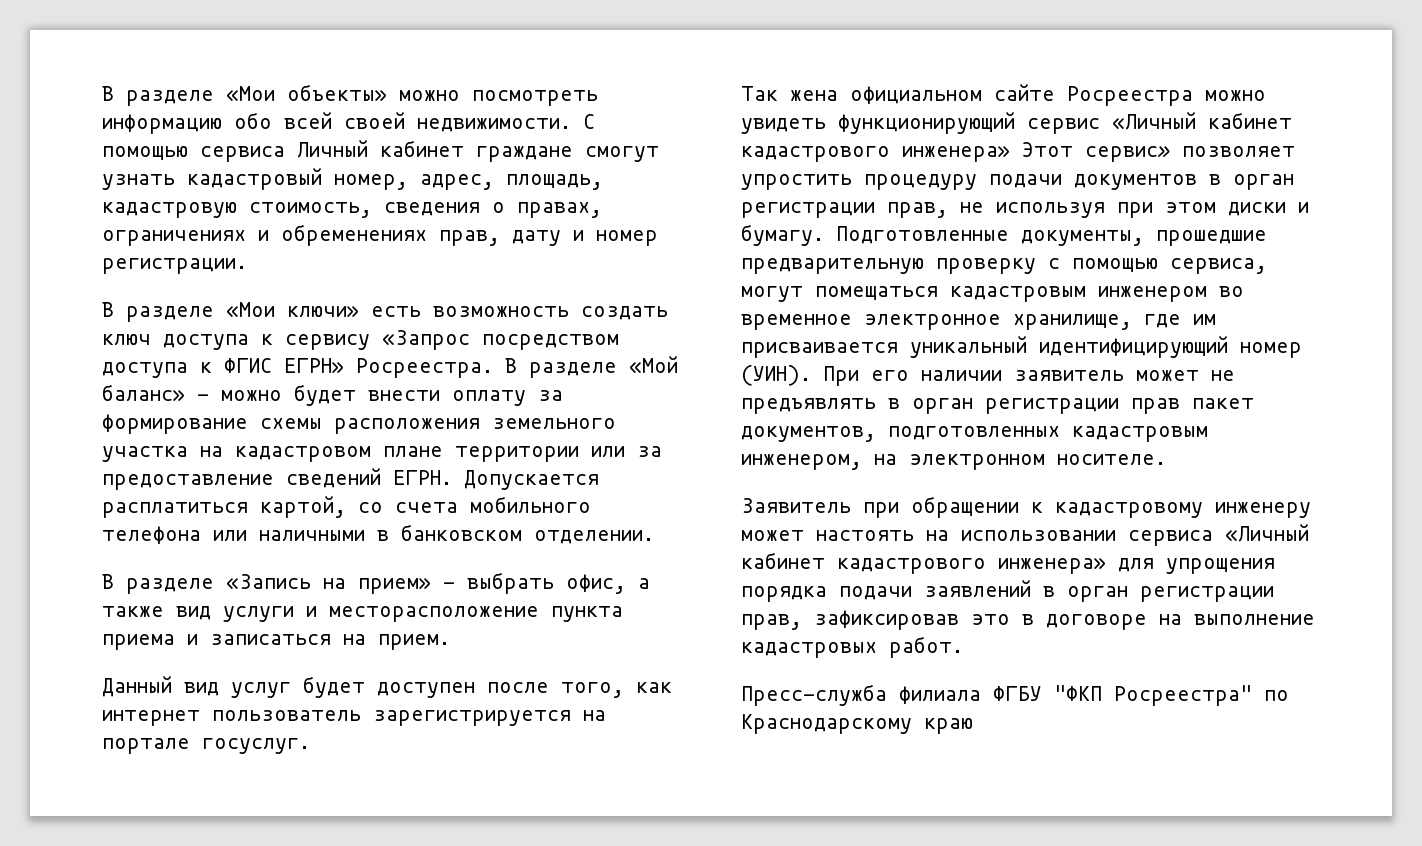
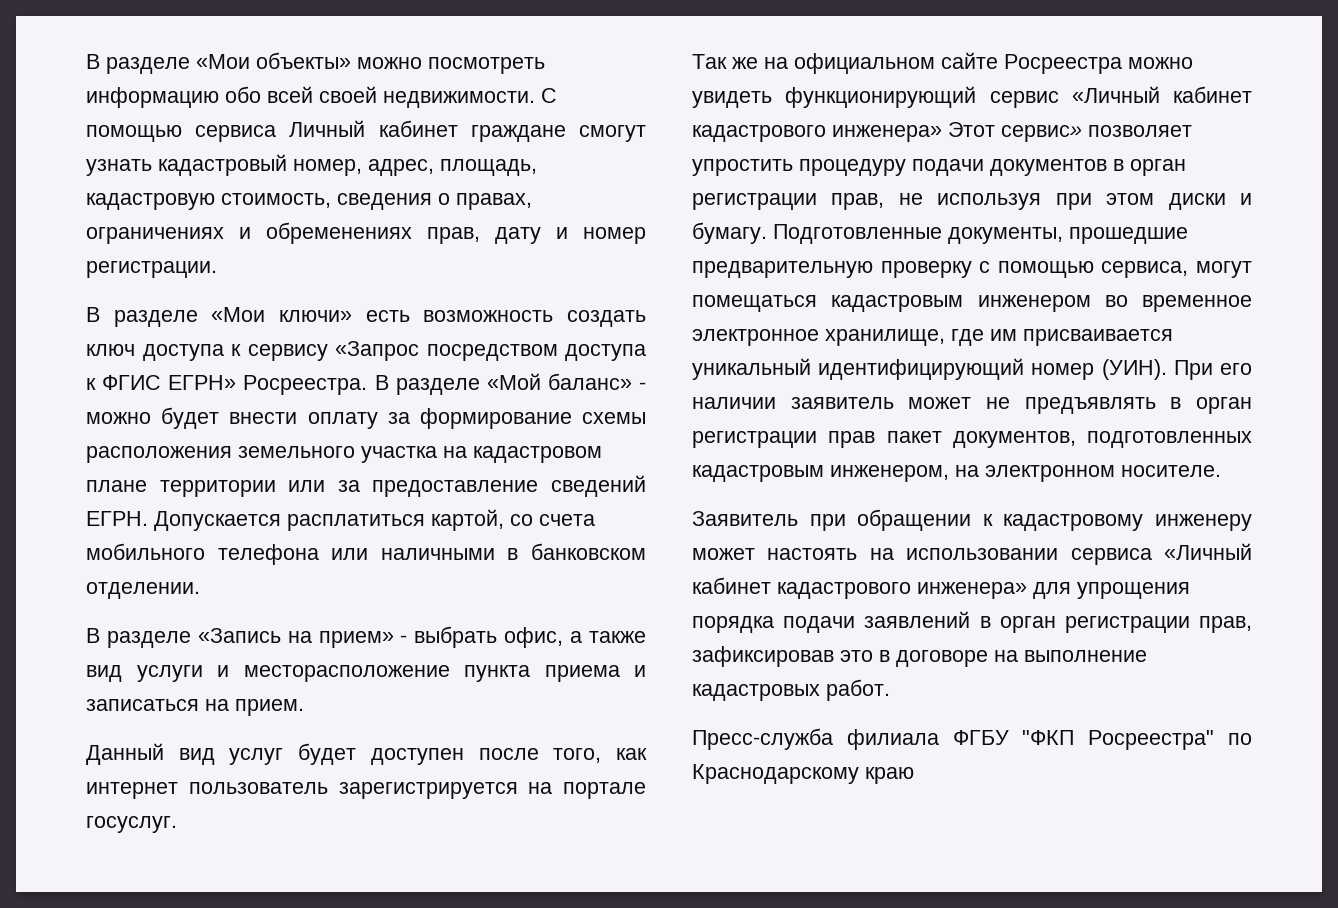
[790,90,838,101] жена -> [732,57,788,69] же на

